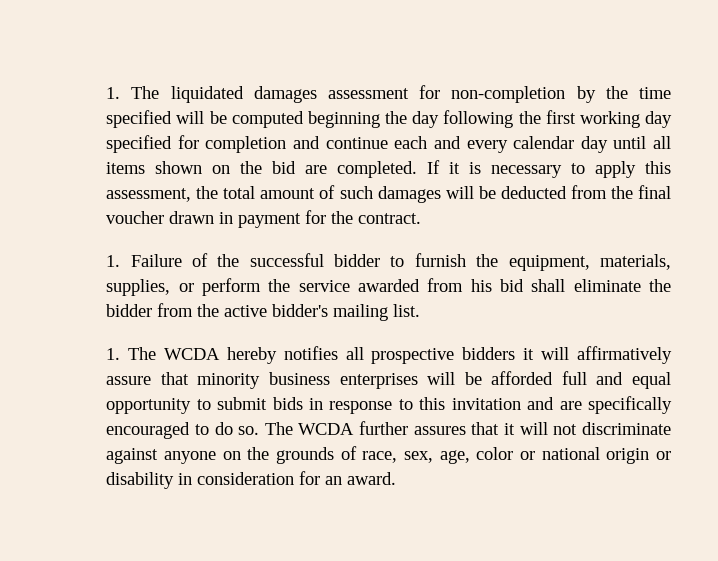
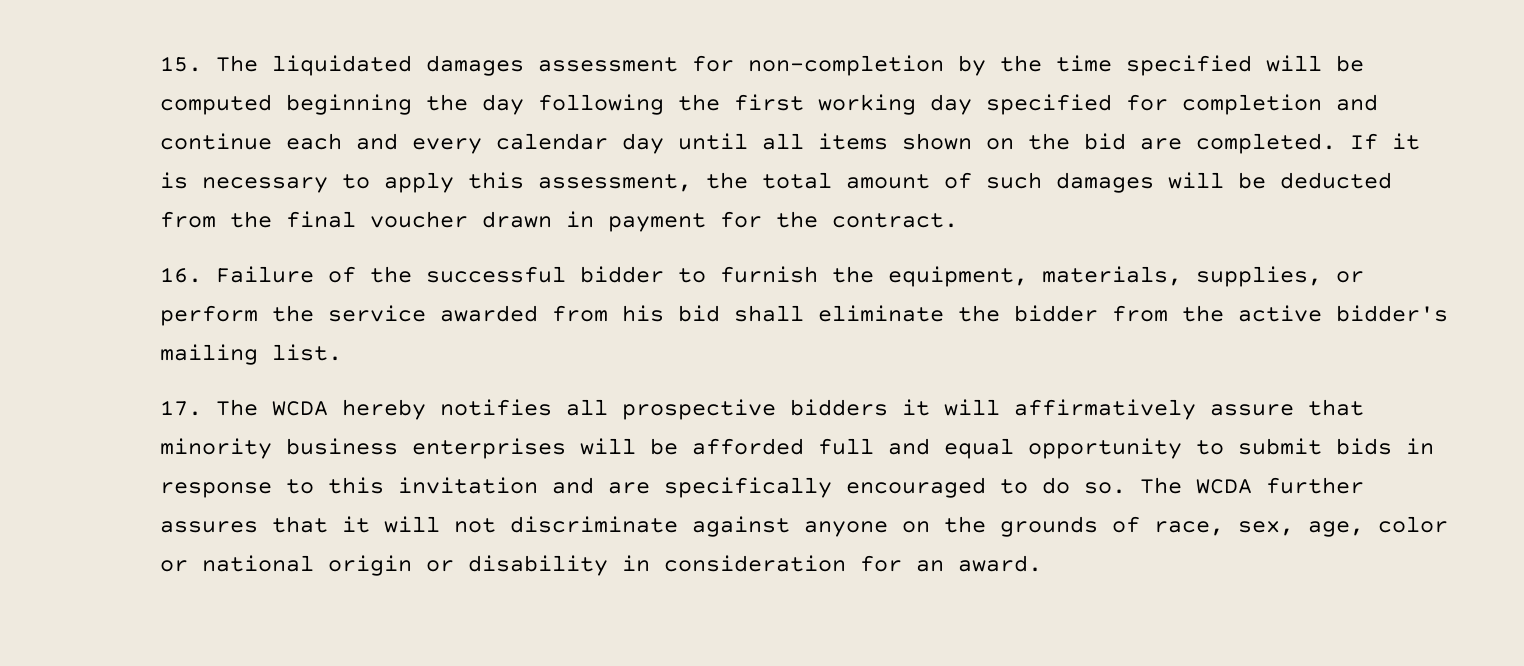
[106,87,121,99] 1. -> [159,56,202,72] 15.
[106,255,121,267] 1. -> [159,267,202,283] 16.
[106,348,121,360] 1. -> [159,400,202,416] 17.

